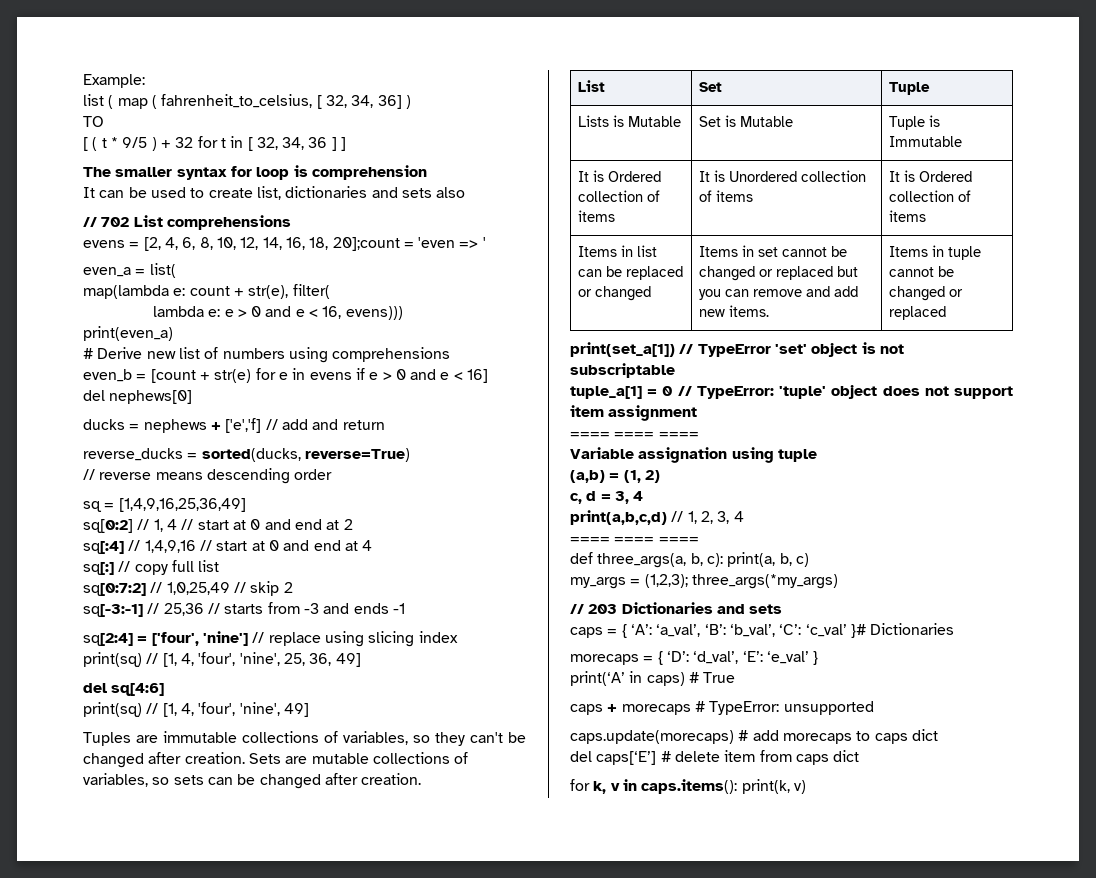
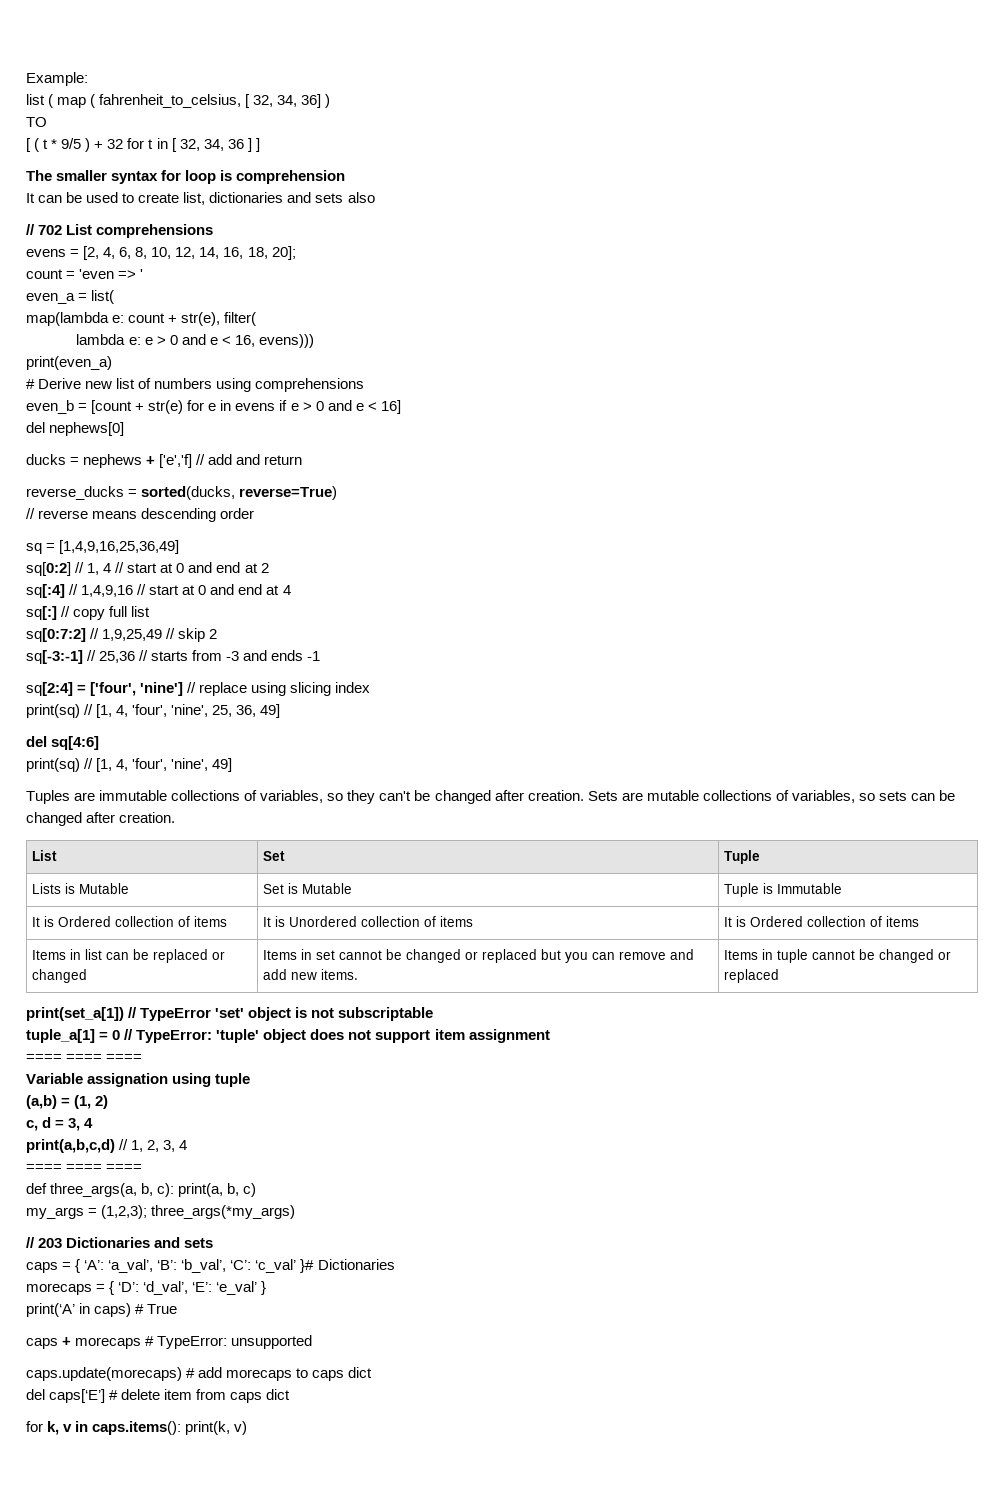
[332,237,400,251] 20];count -> [271,246,296,260] [26,269,63,279] 20]; // count
[166,582,230,595] 1,0,25,49 -> [102,629,163,641] 1,9,25,49

